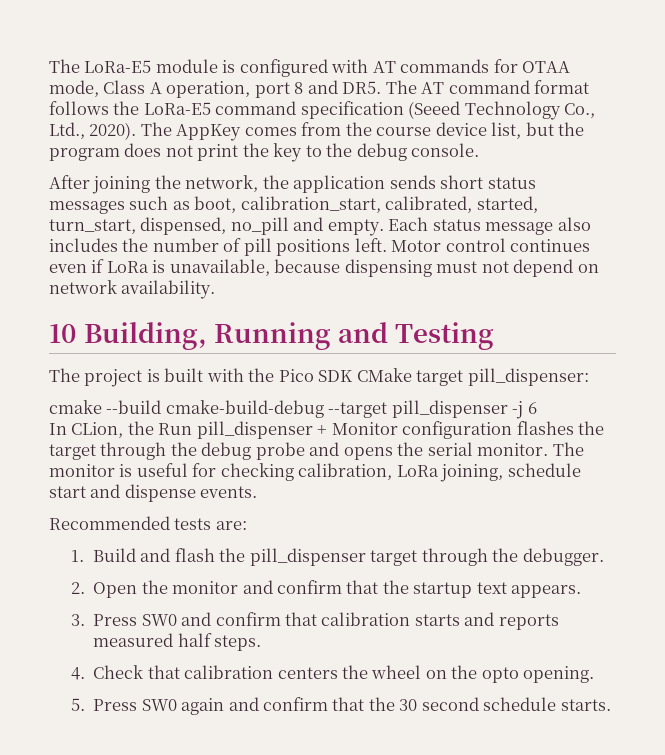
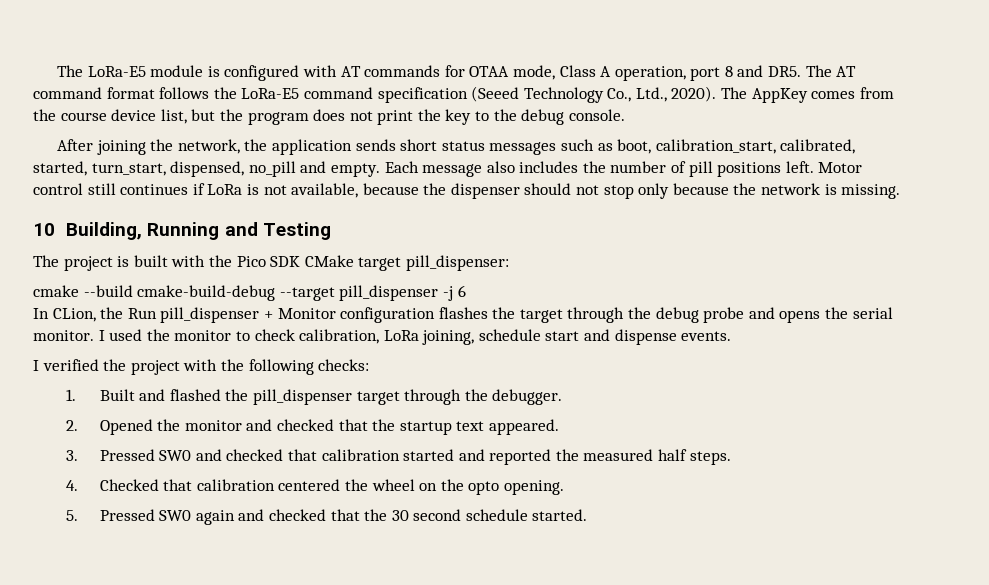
[432,219,481,231] status -> (419, 167) none
[510,239,591,252] [49,264,87,273] continues even -> [87,183,189,195] still continues
[169,259,599,277] [49,280,216,299] unavailable, because dispensing must not depend on network availability. -> [263,183,901,199] not available, because the dispenser should not stop only because the network is missing.
[552,442,584,456] [49,463,294,481] The monitor is useful for checking -> [98,329,295,341] I used the monitor to check
[49,516,247,530] [70,548,215,562] Recommended tests are: // 1. Build and flash -> [33,359,370,375] [66,389,221,401] I verified the project with the following checks: // 1. Built and flashed
[93,582,138,598] Open -> [99,419,153,435] Opened
[277,580,343,594] confirm -> [276,419,334,431] checked
[511,585,582,598] appears. -> [488,419,559,435] appeared.
[93,614,138,626] Press -> [99,449,155,461] Pressed
[215,612,559,630] confirm that calibration starts and reports -> [226,449,579,465] checked that calibration started and reported the
[93,665,338,679] Check that calibration centers -> [99,479,341,491] Checked that calibration centered
[93,699,138,711] Press -> [99,509,155,521] Pressed
[263,697,329,711] confirm -> [268,509,326,521] checked
[560,699,611,711] starts. -> [532,509,588,521] started.

